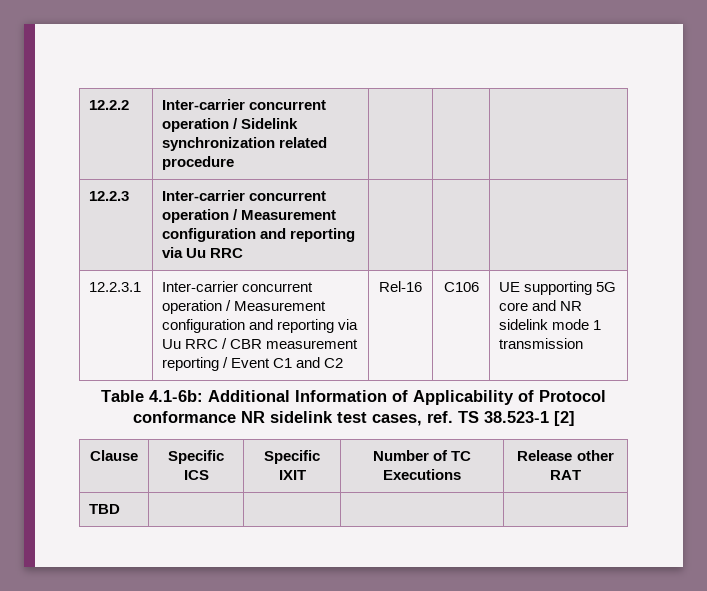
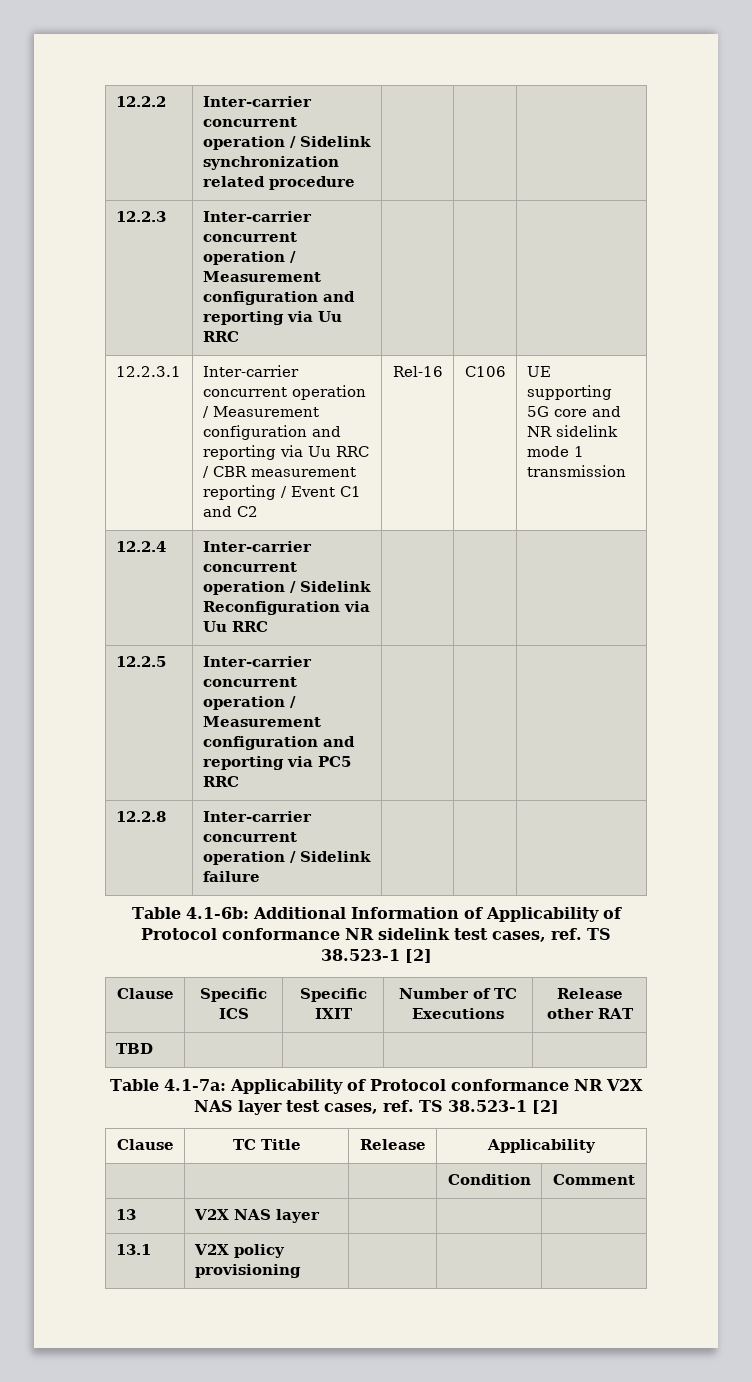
(584, 343) none -> [115,541,166,552] [202,541,312,552] [202,562,297,572] [202,581,371,595] [202,601,370,615] [202,621,268,632] [115,656,166,667] [202,656,312,667] [202,677,297,687] [202,696,296,710] [202,716,321,727] [202,736,355,750] [202,756,351,770] [202,776,239,787] [115,811,166,822] [202,811,312,822] [202,832,297,842] [202,851,371,865] [202,871,260,882] // 12.2.4 | Inter-carrier concurrent operation / Sidelink Reconfiguration via Uu RRC | | | // 12.2.5 | Inter-carrier concurrent operation / Measurement configuration and reporting via PC5 RRC | | | // 12.2.8 | Inter-carrier concurrent operation / Sidelink failure | | |
(121, 509) none -> [110,1079,643,1094] [193,1100,559,1115] [116,1139,174,1150] [232,1139,301,1150] [359,1139,426,1150] [487,1139,596,1153] [447,1174,531,1185] [553,1174,635,1185] [115,1209,136,1220] [193,1209,320,1223] [115,1244,151,1255] [193,1244,285,1258] [194,1264,301,1278] // Table 4.1-7a: Applicability of Protocol conformance NR V2X NAS layer test cases, ref. TS 38.523-1 [2] // Clause | TC Title | Release | Applicability // | | | Condition | Comment // 13 | V2X NAS layer | | | // 13.1 | V2X policy provisioning | | |

